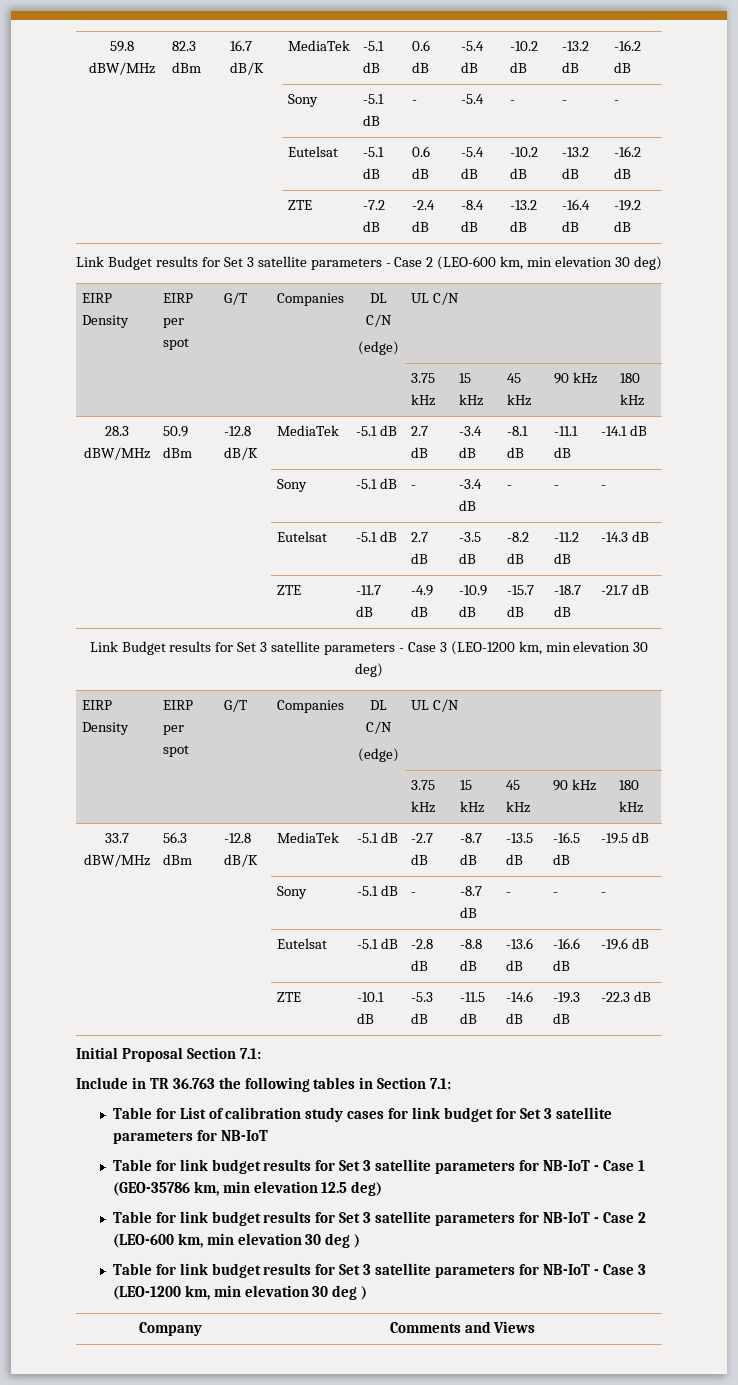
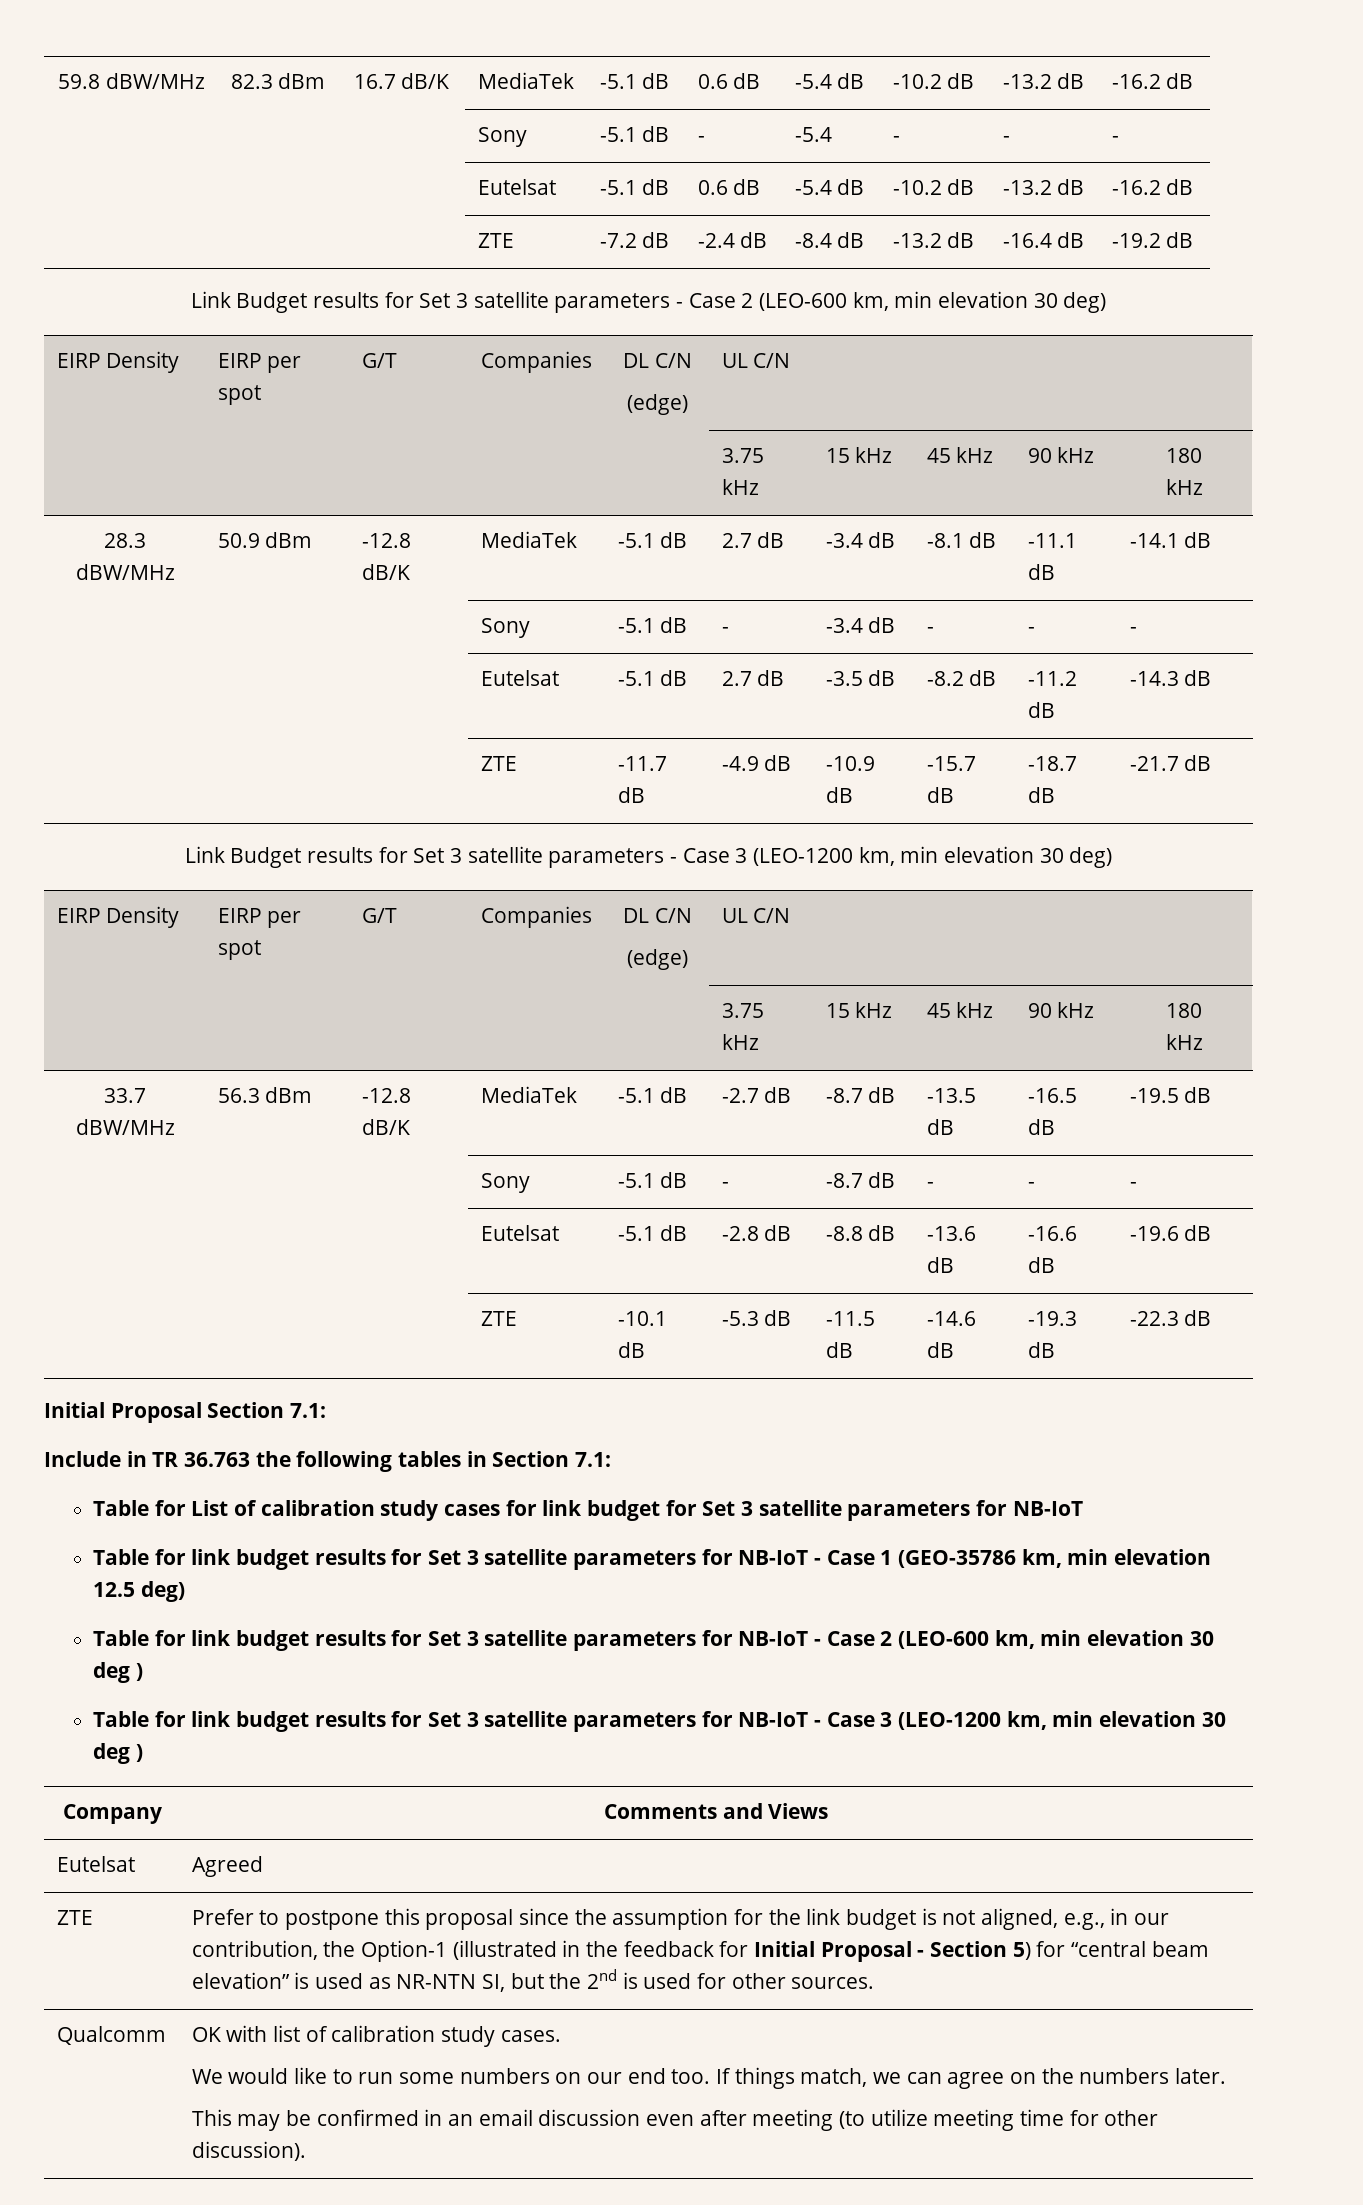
(536, 1327) none -> [56,1856,135,1872] [191,1856,263,1877] [56,1910,93,1925] [191,1908,1170,1930] [191,1940,1209,1962] [191,1969,875,1992] [56,2026,166,2045] [191,2025,561,2047] [191,2067,1227,2089] [191,2109,1159,2131] [191,2141,306,2161] // Eutelsat | Agreed // ZTE | Prefer to postpone this proposal since the assumption for the link budget is not aligned, e.g., in our contribution, the Option-1 (illustrated in the feedback for Initial Proposal - Section 5) for “central beam elevation” is used as NR-NTN SI, but the 2nd is used for other sources. // Qualcomm | OK with list of calibration study cases. // We would like to run some numbers on our end too. If things match, we can agree on the numbers later. // This may be confirmed in an email discussion even after meeting (to utilize meeting time for other discussion).

